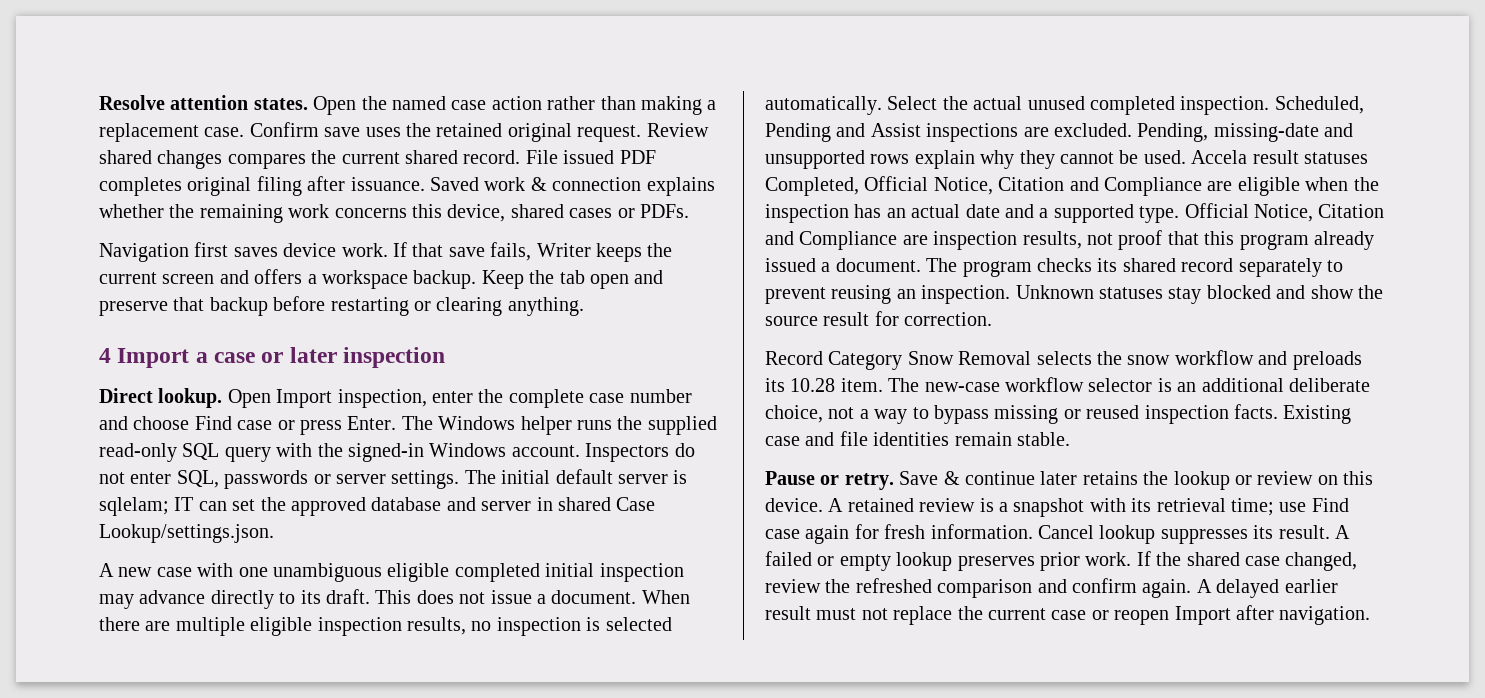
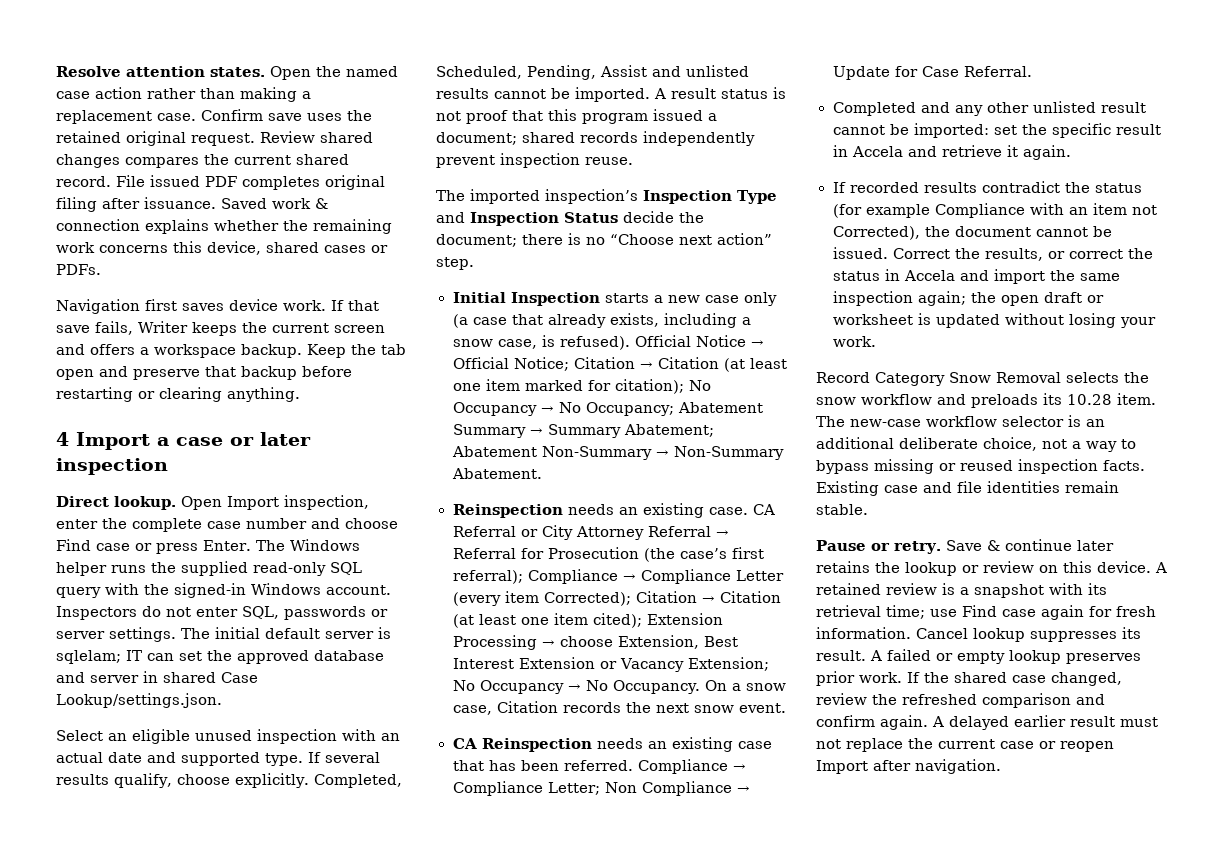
[99,563,684,582] [99,589,690,609] [99,617,672,636] [765,96,1364,115] [765,123,1354,142] [765,150,1368,169] [765,176,1379,196] [765,204,882,223] A new case with one unambiguous eligible completed initial inspection may advance directly to its draft. This does not issue a document. When there are multiple eligible inspection results, no inspection is selected automatically. Select the actual unused completed inspection. Scheduled, Pending and Assist inspections are excluded. Pending, missing-date and unsupported rows explain why they cannot be used. Accela result statuses Completed, Official Notice, Citation and Compliance are eligible when the inspection has -> [56,729,376,744] Select an eligible unused inspection with
[1039,208,1049,218] a -> (176, 757) none
[1184,203,1385,222] [765,231,1082,250] Official Notice, Citation and Compliance are inspection results, -> [308,752,380,763] [56,773,402,788] [436,65,749,80] [436,87,786,102] If several results qualify, choose explicitly. Completed, Scheduled, Pending, Assist and unlisted results cannot be imported. A result status is
[1314,231,1374,250] already -> (648, 118) none
[835,258,1343,277] [765,285,1383,304] [765,311,993,326] document. The program checks its shared record separately to prevent reusing an inspection. Unknown statuses stay blocked and show the source result for correction. -> [436,131,755,146] [436,153,633,168] [436,189,777,204] [436,211,704,226] [436,233,772,247] [436,257,474,270] [452,292,777,306] [452,313,751,328] [452,335,764,350] [452,357,787,372] [452,379,711,394] [452,402,763,416] [452,424,714,438] [451,446,784,460] [451,468,542,479] [452,503,775,518] [452,525,729,540] [452,547,764,562] [452,569,784,584] [452,591,781,606] [452,613,723,628] [452,635,738,650] [452,657,770,672] [452,680,787,694] [452,701,786,715] [452,737,772,752] [452,759,746,774] [452,781,750,796] [832,66,1032,80] [832,101,1146,116] [832,123,1161,138] [832,145,1071,160] [832,181,1142,193] [832,203,1157,218] [832,226,1112,240] [832,247,1153,261] [832,269,1120,284] [832,291,1104,306] [832,313,1156,328] [832,336,876,347] document; shared records independently prevent inspection reuse. // The imported inspection’s Inspection Type and Inspection Status decide the document; there is no “Choose next action” step. // Initial Inspection starts a new case only (a case that already exists, including a snow case, is refused). Official Notice → Official Notice; Citation → Citation (at least one item marked for citation); No Occupancy → No Occupancy; Abatement Summary → Summary Abatement; Abatement Non-Summary → Non-Summary Abatement. // Reinspection needs an existing case. CA Referral or City Attorney Referral → Referral for Prosecution (the case’s first referral); Compliance → Compliance Letter (every item Corrected); Citation → Citation (at least one item cited); Extension Processing → choose Extension, Best Interest Extension or Vacancy Extension; No Occupancy → No Occupancy. On a snow case, Citation records the next snow event. // CA Reinspection needs an existing case that has been referred. Compliance → Compliance Letter; Non Compliance → Update for Case Referral. // Completed and any other unlisted result cannot be imported: set the specific result in Accela and retrieve it again. // If recorded results contradict the status (for example Compliance with an item not Corrected), the document cannot be issued. Correct the results, or correct the status in Accela and import the same inspection again; the open draft or worksheet is updated without losing your work.

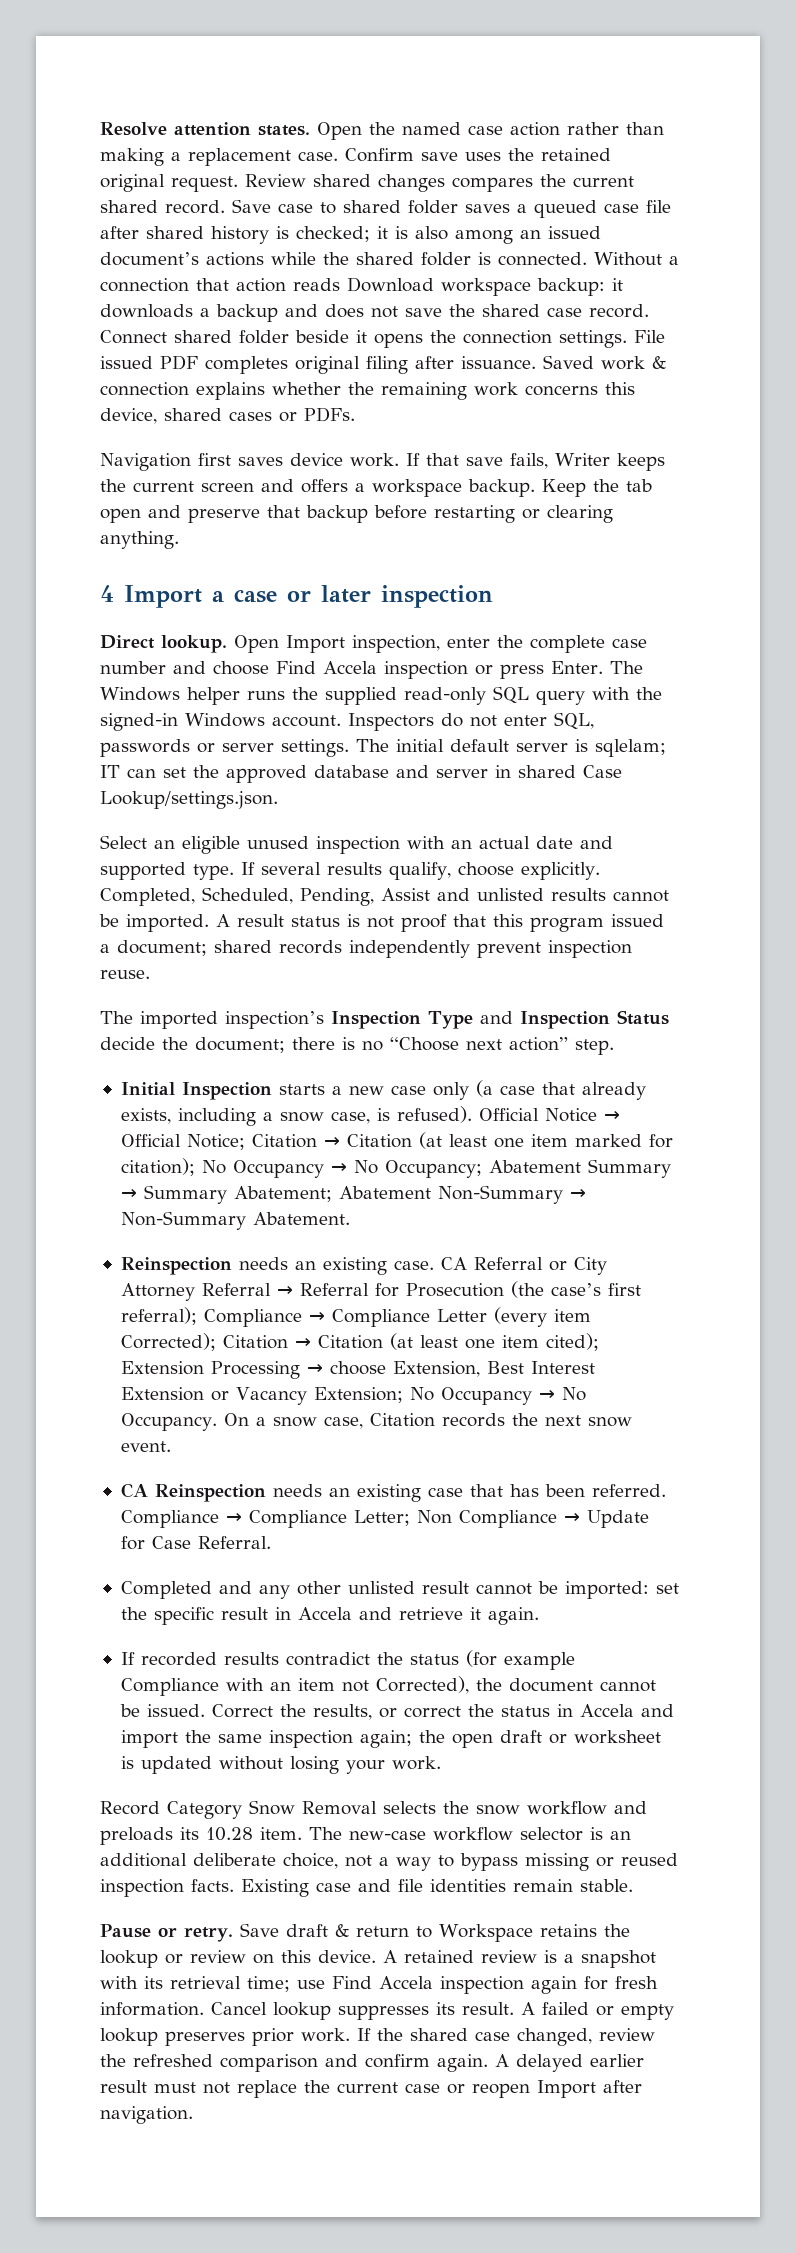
(111, 181) none -> [232,199,671,218] [100,226,601,244] [100,252,679,266] [100,277,623,296] [100,304,649,322] [100,330,627,348] Save case to shared folder saves a queued case file after shared history is checked; it is also among an issued document’s actions while the shared folder is connected. Without a connection that action reads Download workspace backup: it downloads a backup and does not save the shared case record. Connect shared folder beside it opens the connection settings.
[96,543,130,551] case -> [323,661,468,679] Accela inspection
[986,539,1114,551] & continue later -> [285,1924,533,1942] draft & return to Workspace
[1002,609,1036,617] case -> [379,1976,524,1994] Accela inspection

